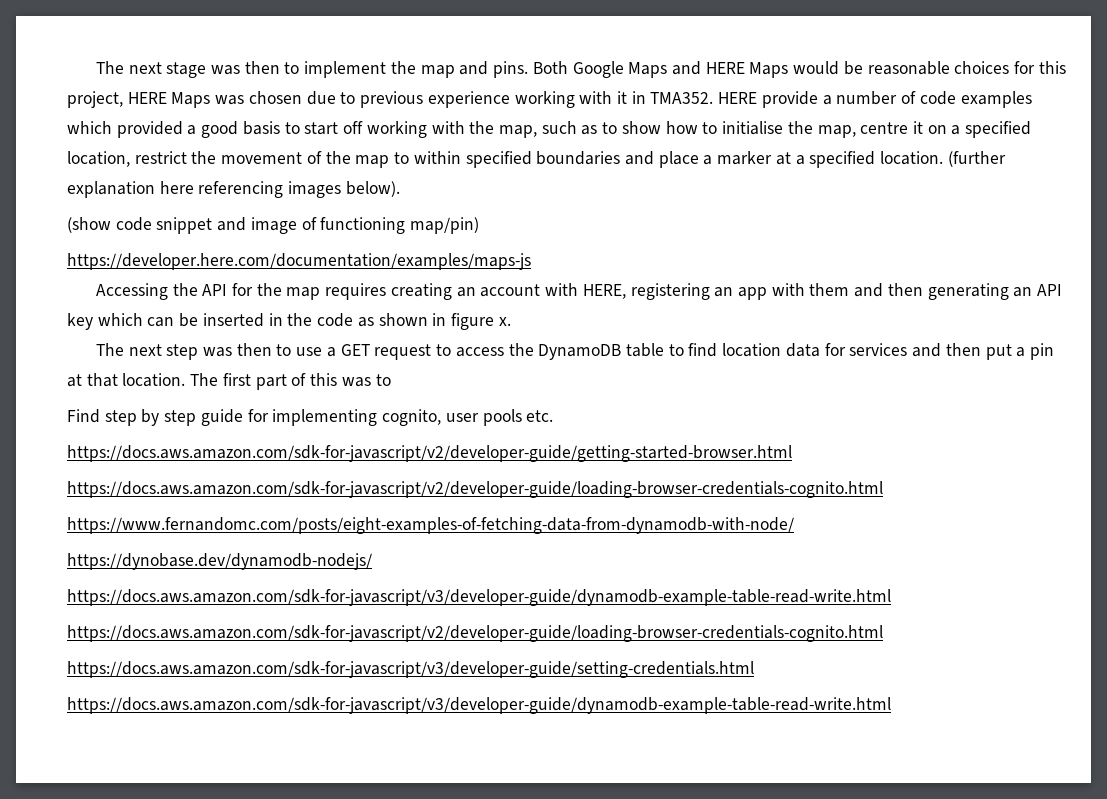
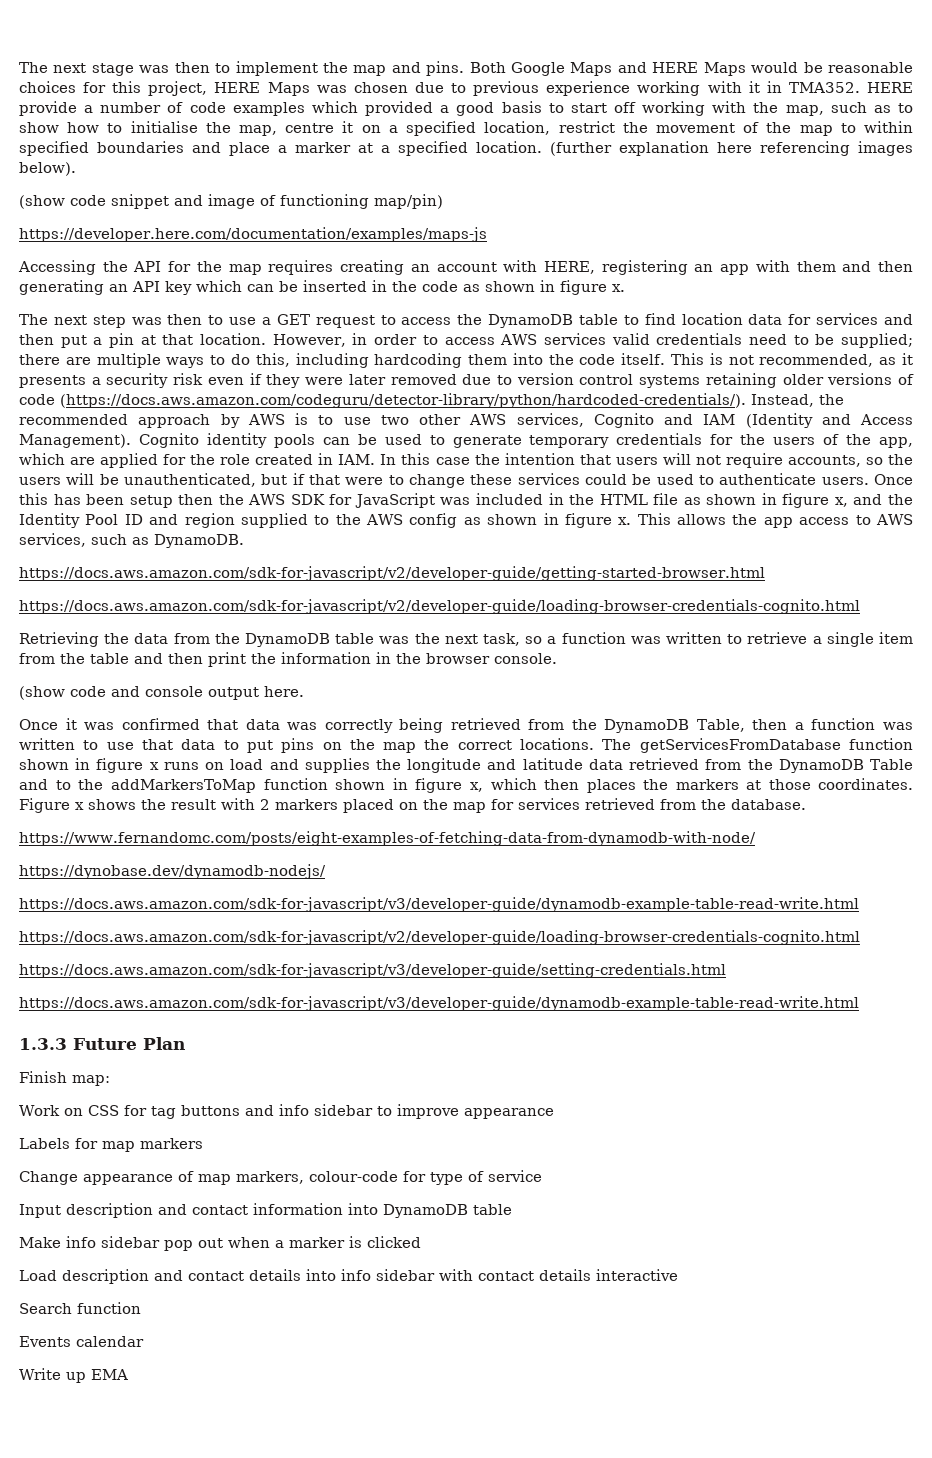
[190,373,391,390] [67,409,554,426] [67,445,792,462] [67,481,883,498] The first part of this was to // Find step by step guide for implementing cognito, user pools etc. // https://docs.aws.amazon.com/sdk-for-javascript/v2/developer-guide/getting-started-browser.html // https://docs.aws.amazon.com/sdk-for-javascript/v2/developer-guide/loading-browser-credentials-cognito.html -> [272,333,914,348] [19,353,913,368] [19,373,914,388] [19,393,844,408] [19,413,913,428] [19,433,913,448] [19,453,913,468] [19,473,914,488] [19,493,913,508] [19,513,914,528] [19,533,244,548] [19,566,765,581] [19,599,860,614] [19,632,914,647] [19,652,557,667] [19,686,304,700] [19,718,913,733] [19,738,913,753] [19,758,914,773] [19,778,913,793] [19,798,806,813] However, in order to access AWS services valid credentials need to be supplied; there are multiple ways to do this, including hardcoding them into the code itself. This is not recommended, as it presents a security risk even if they were later removed due to version control systems retaining older versions of code (https://docs.aws.amazon.com/codeguru/detector-library/python/hardcoded-credentials/). Instead, the recommended approach by AWS is to use two other AWS services, Cognito and IAM (Identity and Access Management). Cognito identity pools can be used to generate temporary credentials for the users of the app, which are applied for the role created in IAM. In this case the intention that users will not require accounts, so the users will be unauthenticated, but if that were to change these services could be used to authenticate users. Once this has been setup then the AWS SDK for JavaScript was included in the HTML file as shown in figure x, and the Identity Pool ID and region supplied to the AWS config as shown in figure x. This allows the app access to AWS services, such as DynamoDB. // https://docs.aws.amazon.com/sdk-for-javascript/v2/developer-guide/getting-started-browser.html // https://docs.aws.amazon.com/sdk-for-javascript/v2/developer-guide/loading-browser-credentials-cognito.html // Retrieving the data from the DynamoDB table was the next task, so a function was written to retrieve a single item from the table and then print the information in the browser console. // (show code and console output here. // Once it was confirmed that data was correctly being retrieved from the DynamoDB Table, then a function was written to use that data to put pins on the map the correct locations. The getServicesFromDatabase function shown in figure x runs on load and supplies the longitude and latitude data retrieved from the DynamoDB Table and to the addMarkersToMap function shown in figure x, which then places the markers at those coordinates. Figure x shows the result with 2 markers placed on the map for services retrieved from the database.
(891, 705) none -> [19,1037,185,1050] [19,1071,110,1086] [19,1104,554,1119] [19,1138,203,1152] [19,1170,542,1185] [19,1203,512,1218] [19,1236,421,1251] [19,1269,678,1284] [19,1302,141,1314] [19,1336,144,1347] [19,1368,128,1383] // 1.3.3 Future Plan // Finish map: // Work on CSS for tag buttons and info sidebar to improve appearance // Labels for map markers // Change appearance of map markers, colour-code for type of service // Input description and contact information into DynamoDB table // Make info sidebar pop out when a marker is clicked // Load description and contact details into info sidebar with contact details interactive // Search function // Events calendar // Write up EMA

